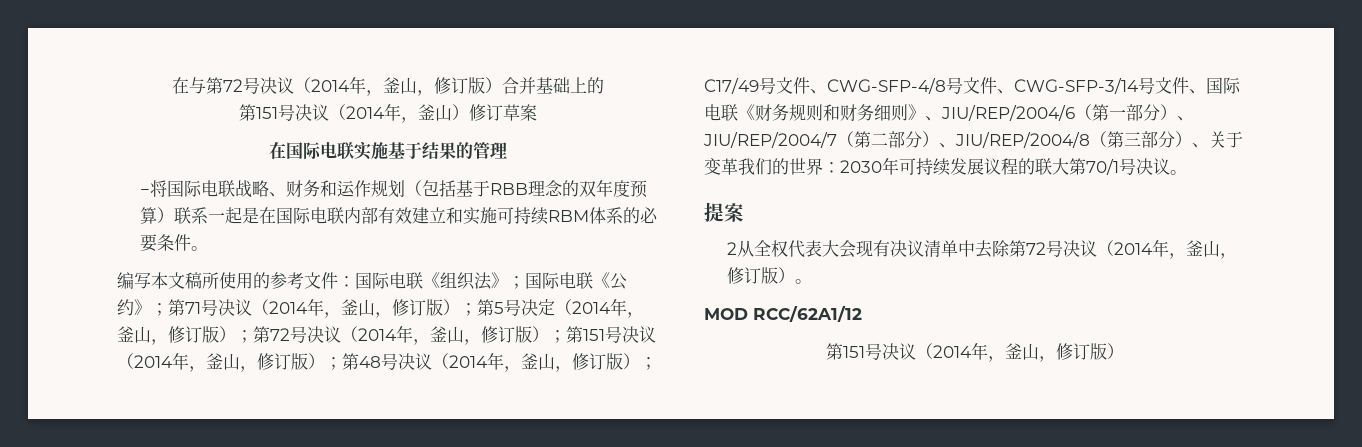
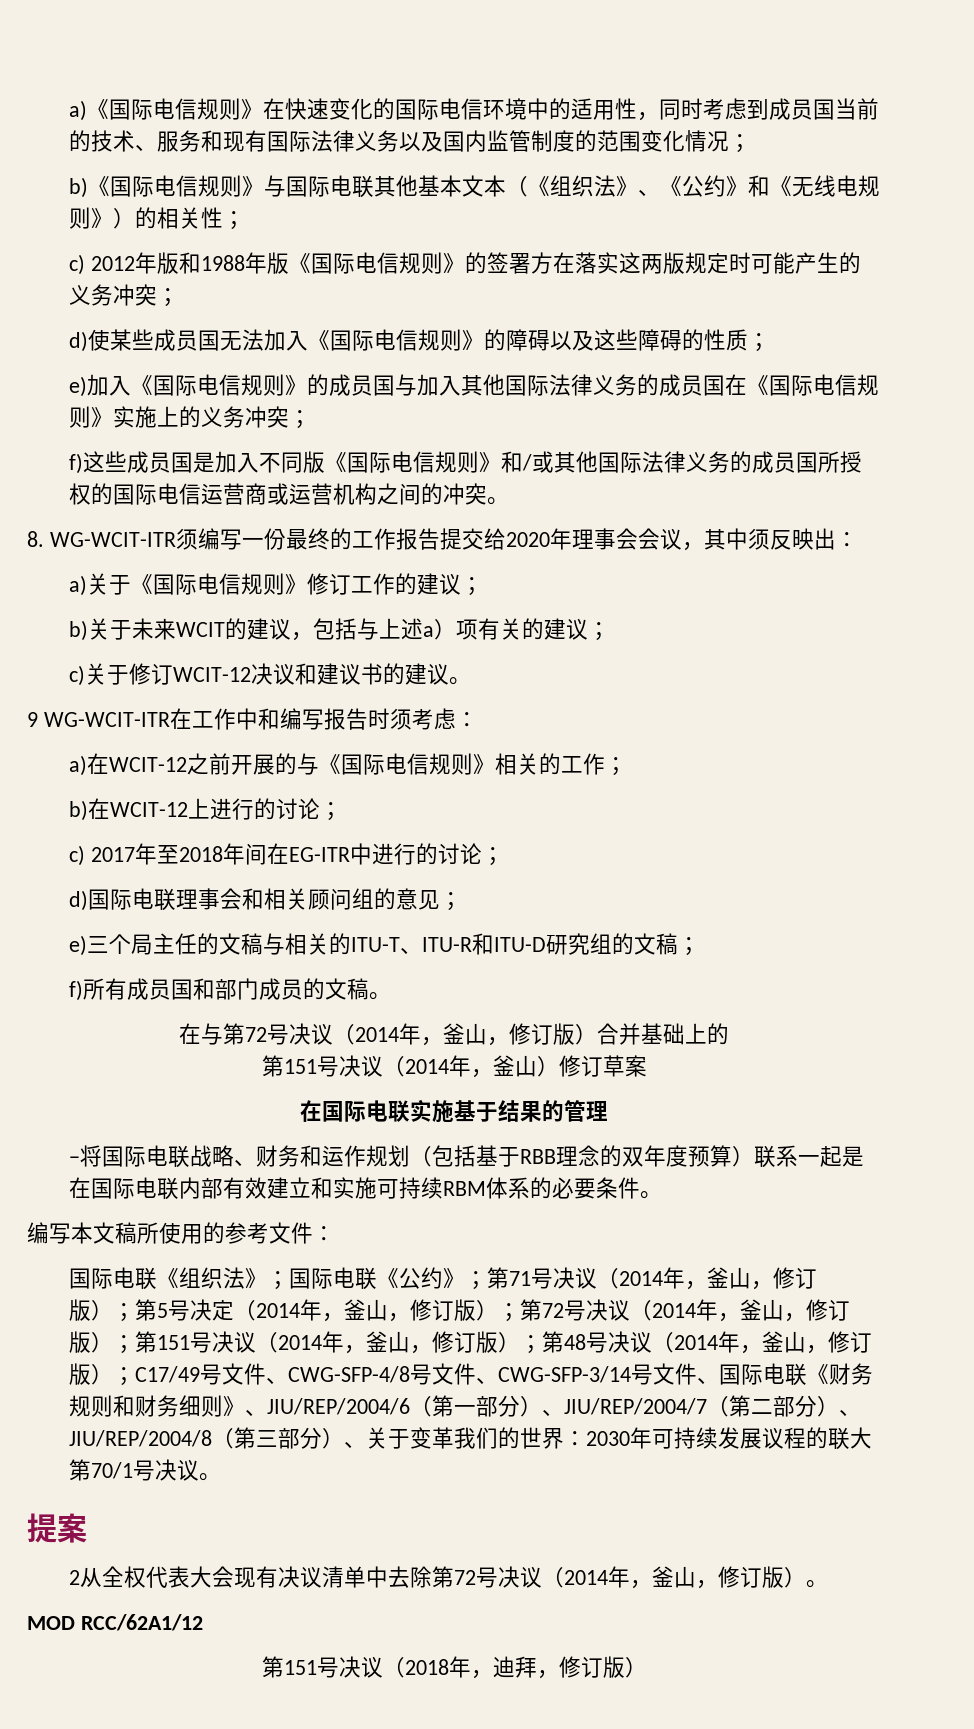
(171, 85) none -> [68,98,879,121] [68,130,751,153] [68,175,880,198] [68,207,245,230] [68,252,861,275] [68,284,179,307] [68,329,770,352] [68,374,879,397] [68,406,311,429] [68,451,862,474] [68,483,509,505] [27,528,858,551] [68,573,483,596] [68,618,610,641] [68,663,471,686] [27,708,478,730] [68,753,627,776] [68,798,342,821] [68,843,504,866] [68,888,462,911] [68,933,700,956] [68,978,391,1001] a)《国际电信规则》在快速变化的国际电信环境中的适用性，同时考虑到成员国当前的技术、服务和现有国际法律义务以及国内监管制度的范围变化情况； // b)《国际电信规则》与国际电联其他基本文本（《组织法》、《公约》和《无线电规则》）的相关性； // c) 2012年版和1988年版《国际电信规则》的签署方在落实这两版规定时可能产生的义务冲突； // d)使某些成员国无法加入《国际电信规则》的障碍以及这些障碍的性质； // e)加入《国际电信规则》的成员国与加入其他国际法律义务的成员国在《国际电信规则》实施上的义务冲突； // f)这些成员国是加入不同版《国际电信规则》和/或其他国际法律义务的成员国所授权的国际电信运营商或运营机构之间的冲突。 // 8. WG-WCIT-ITR须编写一份最终的工作报告提交给2020年理事会会议，其中须反映出： // a)关于《国际电信规则》修订工作的建议； // b)关于未来WCIT的建议，包括与上述a）项有关的建议； // c)关于修订WCIT-12决议和建议书的建议。 // 9 WG-WCIT-ITR在工作中和编写报告时须考虑： // a)在WCIT-12之前开展的与《国际电信规则》相关的工作； // b)在WCIT-12上进行的讨论； // c) 2017年至2018年间在EG-ITR中进行的讨论； // d)国际电联理事会和相关顾问组的意见； // e)三个局主任的文稿与相关的ITU-T、ITU-R和ITU-D研究组的文稿； // f)所有成员国和部门成员的文稿。 //
(355, 281) none -> (335, 1233) //
[932,342,1039,362] 2014年，釜山 -> [404,1656,537,1679] 2018年，迪拜

